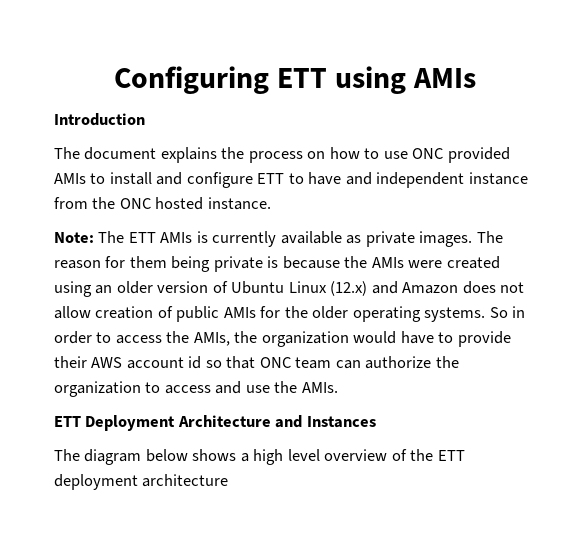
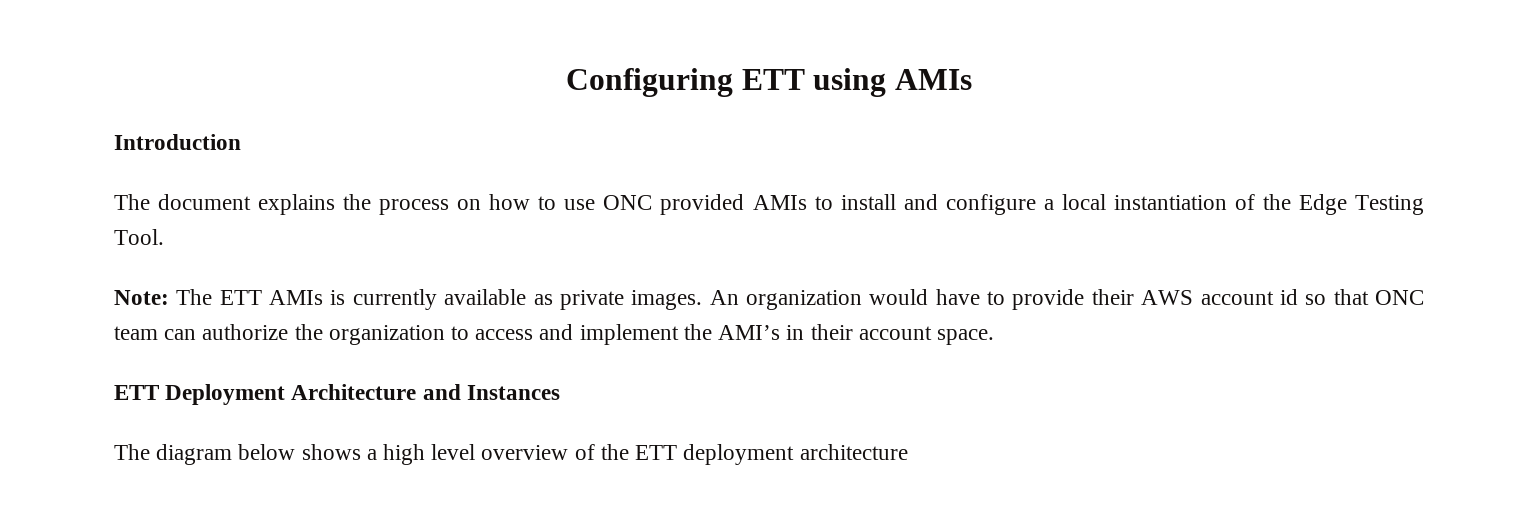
[257,172,528,188] [54,197,271,210] ETT to have and independent instance from the ONC hosted instance. -> [1043,194,1424,215] [114,229,164,245] a local instantiation of the Edge Testing Tool.
[476,231,503,243] [54,256,500,272] [54,281,525,297] [54,306,526,322] [54,331,258,346] The reason for them being private is because the AMIs were created using an older version of Ubuntu Linux (12.x) and Amazon does not allow creation of public AMIs for the older operating systems. So in order to access the AMIs, the -> [709,290,739,305] An
[245,381,338,393] use the AMIs. -> [579,324,994,345] implement the AMI’s in their account space.

